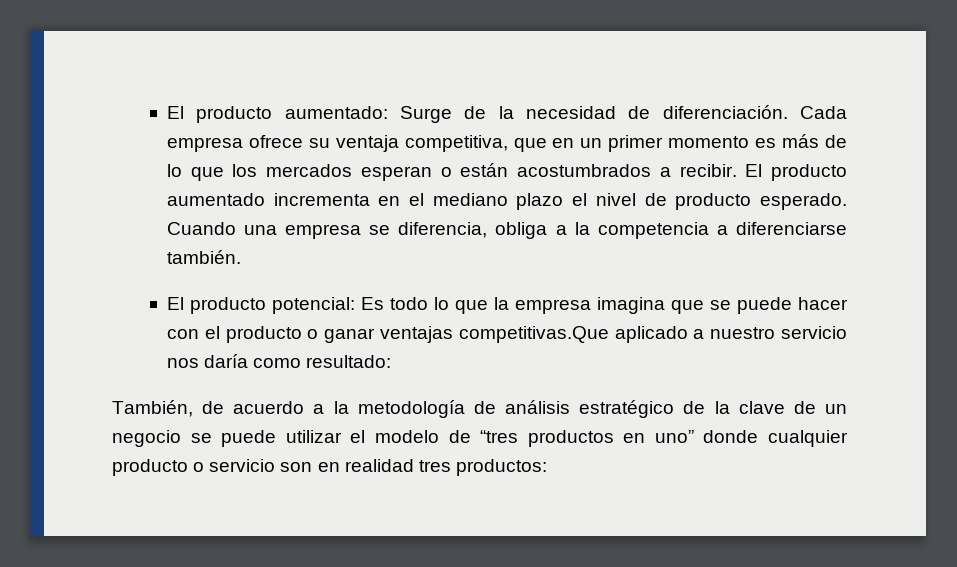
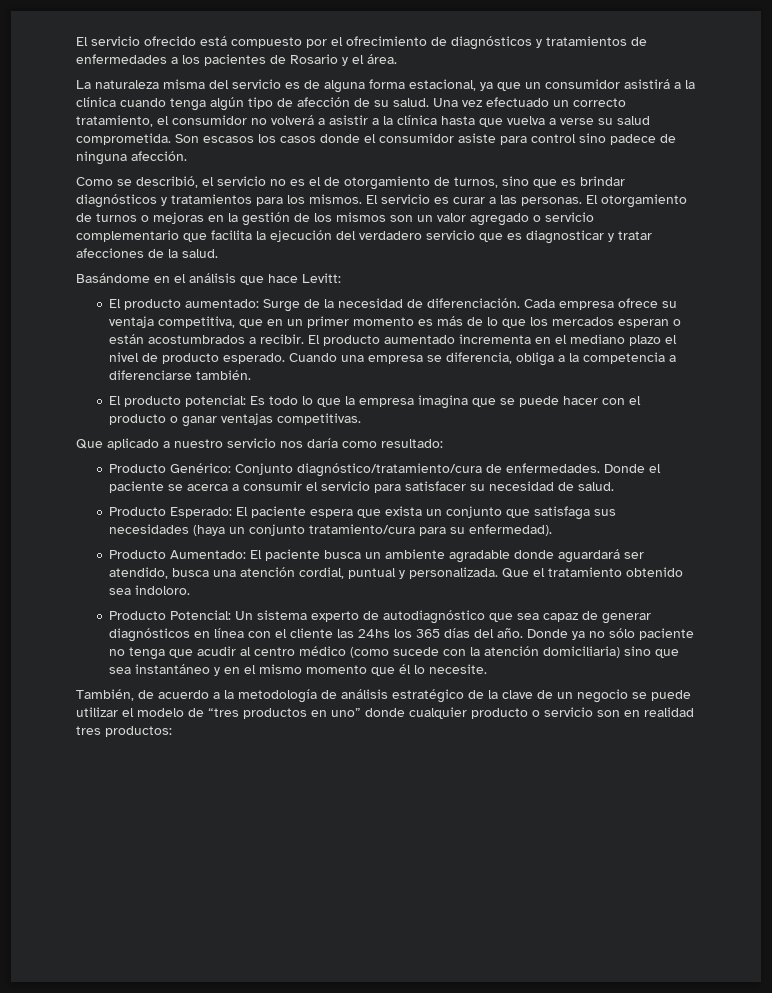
[166,106,184,119] El -> [76,36,647,50] [76,54,397,66] [76,79,695,93] [76,97,626,111] [76,115,650,127] [76,133,676,145] [76,151,187,165] [76,176,625,190] [76,194,687,208] [76,212,594,226] [76,230,652,244] [76,248,218,258] [76,273,341,285] [109,299,122,308] El servicio ofrecido está compuesto por el ofrecimiento de diagnósticos y tratamientos de enfermedades a los pacientes de Rosario y el área. // La naturaleza misma del servicio es de alguna forma estacional, ya que un consumidor asistirá a la clínica cuando tenga algún tipo de afección de su salud. Una vez efectuado un correcto tratamiento, el consumidor no volverá a asistir a la clínica hasta que vuelva a verse su salud comprometida. Son escasos los casos donde el consumidor asiste para control sino padece de ninguna afección. // Como se describió, el servicio no es el de otorgamiento de turnos, sino que es brindar diagnósticos y tratamientos para los mismos. El servicio es curar a las personas. El otorgamiento de turnos o mejoras en la gestión de los mismos son un valor agregado o servicio complementario que facilita la ejecución del verdadero servicio que es diagnosticar y tratar afecciones de la salud. // Basándome en el análisis que hace Levitt: // El
[458,326,609,343] competitivas.Que -> [277,413,362,425] [76,439,103,449] competitivas. // Que
(392, 361) none -> [109,463,662,477] [109,481,615,493] [109,506,617,520] [109,524,553,536] [109,549,645,563] [109,567,684,579] [109,585,191,595] [109,610,652,624] [109,628,695,642] [109,646,680,660] [109,664,488,676] // Producto Genérico: Conjunto diagnóstico/tratamiento/cura de enfermedades. Donde el paciente se acerca a consumir el servicio para satisfacer su necesidad de salud. // Producto Esperado: El paciente espera que exista un conjunto que satisfaga sus necesidades (haya un conjunto tratamiento/cura para su enfermedad). // Producto Aumentado: El paciente busca un ambiente agradable donde aguardará ser atendido, busca una atención cordial, puntual y personalizada. Que el tratamiento obtenido sea indoloro. // Producto Potencial: Un sistema experto de autodiagnóstico que sea capaz de generar diagnósticos en línea con el cliente las 24hs los 365 días del año. Donde ya no sólo paciente no tenga que acudir al centro médico (como sucede con la atención domiciliaria) sino que sea instantáneo y en el mismo momento que él lo necesite.

